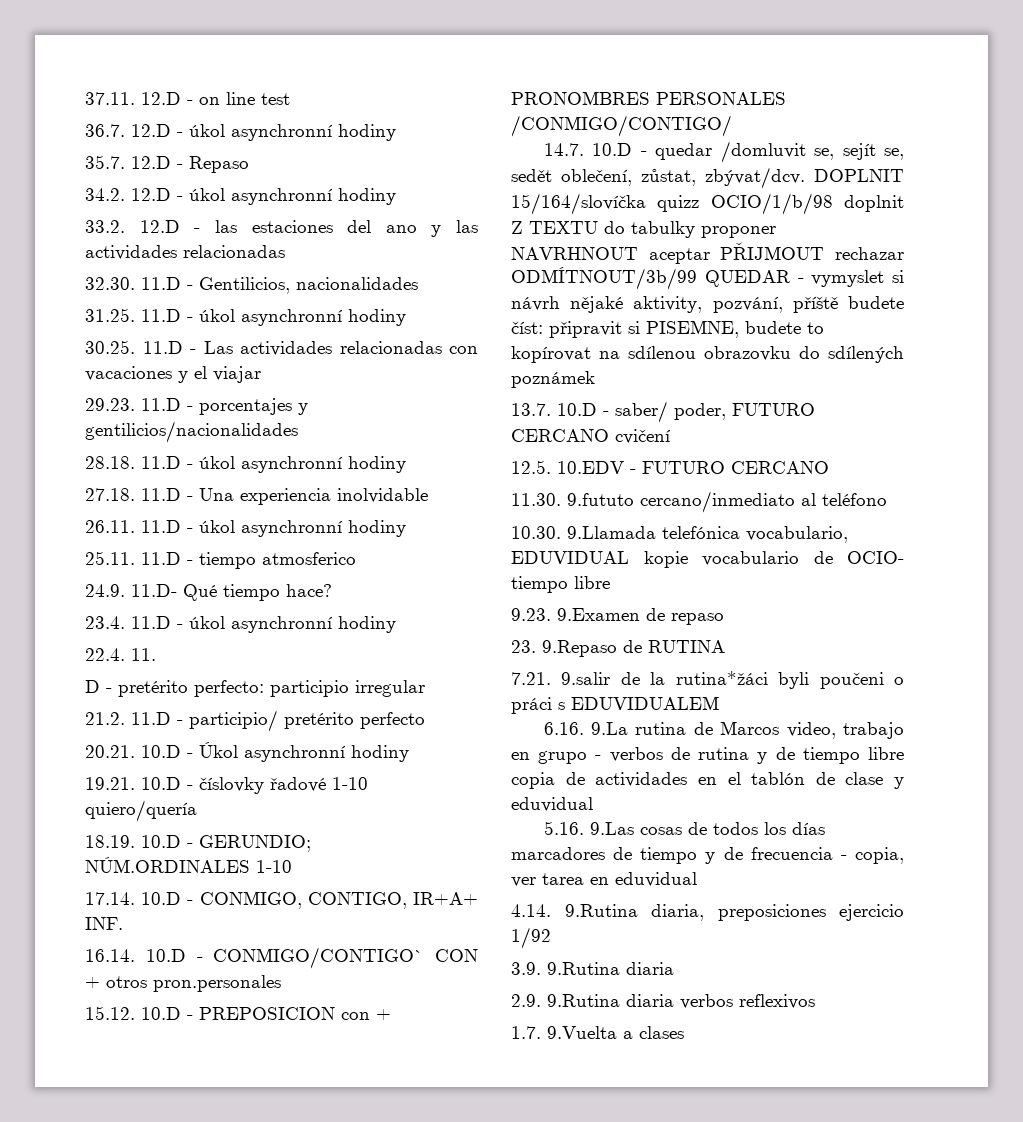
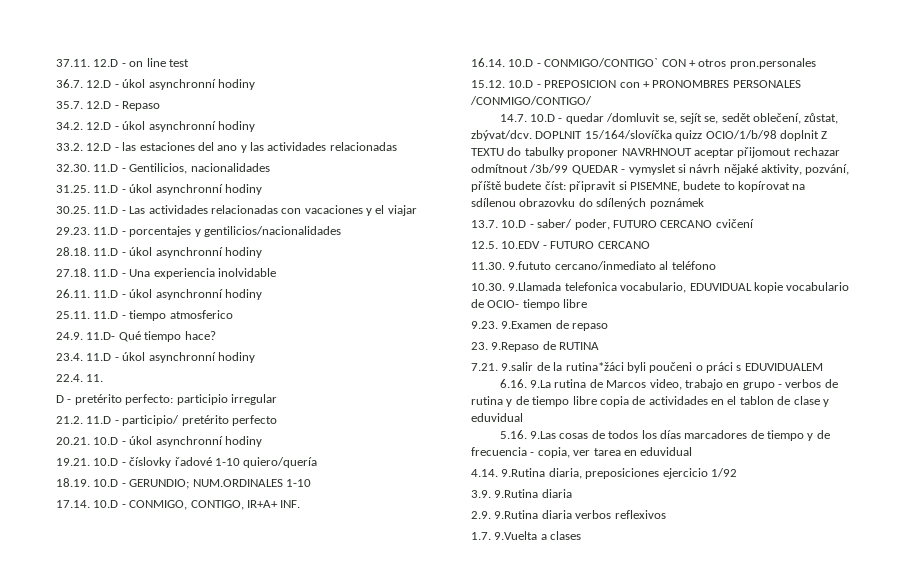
[199,742,238,758] Úkol -> [129,436,153,445] úkol
[85,857,250,873] NÚM.ORDINALES -> [192,479,283,487] NUM.ORDINALES
[720,242,904,260] [511,267,697,290] PŘIJMOUT rechazar ODMÍTNOUT/3b/99 -> [737,147,840,158] [471,164,569,173] přijomout rechazar odmítnout /3b/99
[662,526,740,539] telefónica -> [564,282,617,291] telefonica
[751,772,806,785] tablón -> [739,396,774,405] tablon

